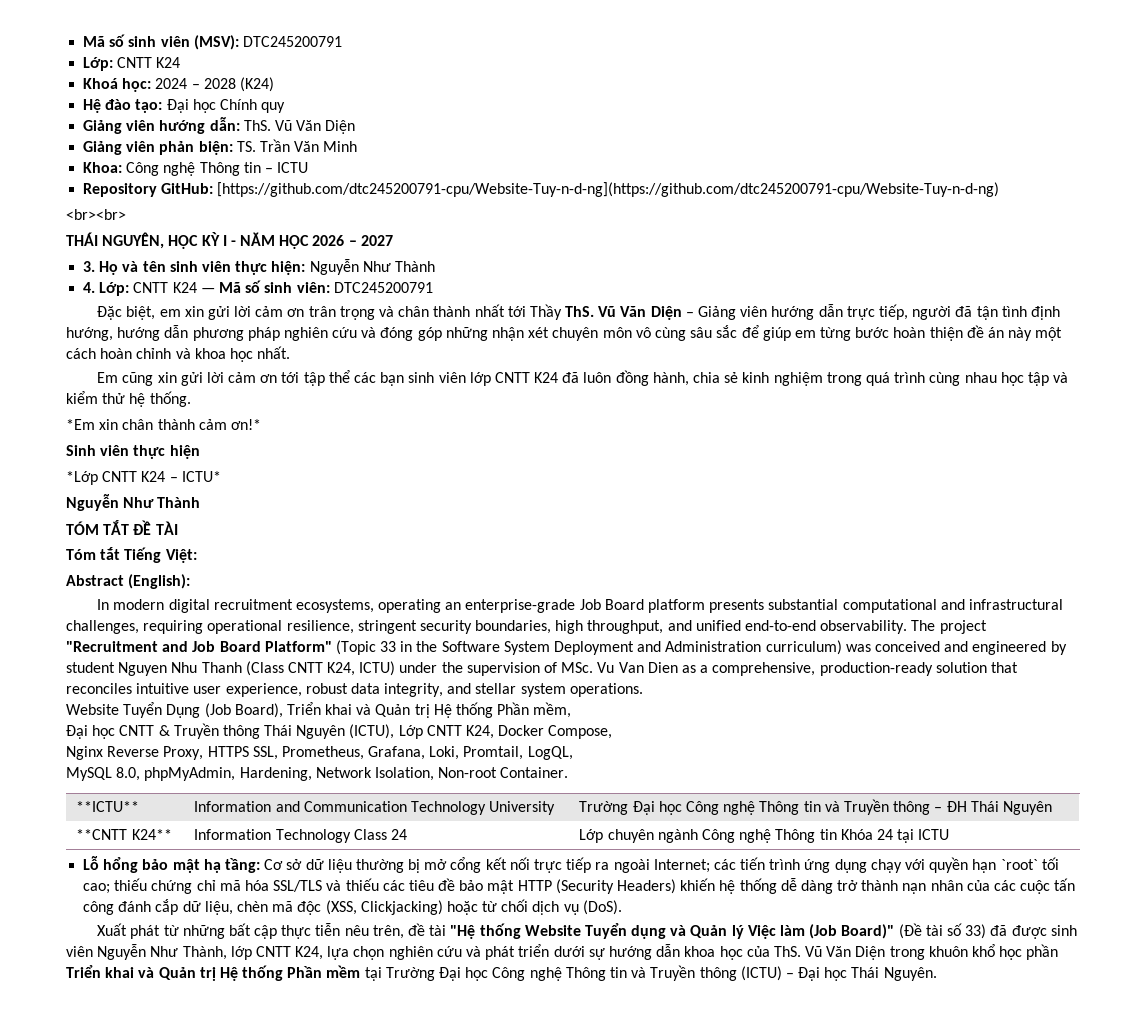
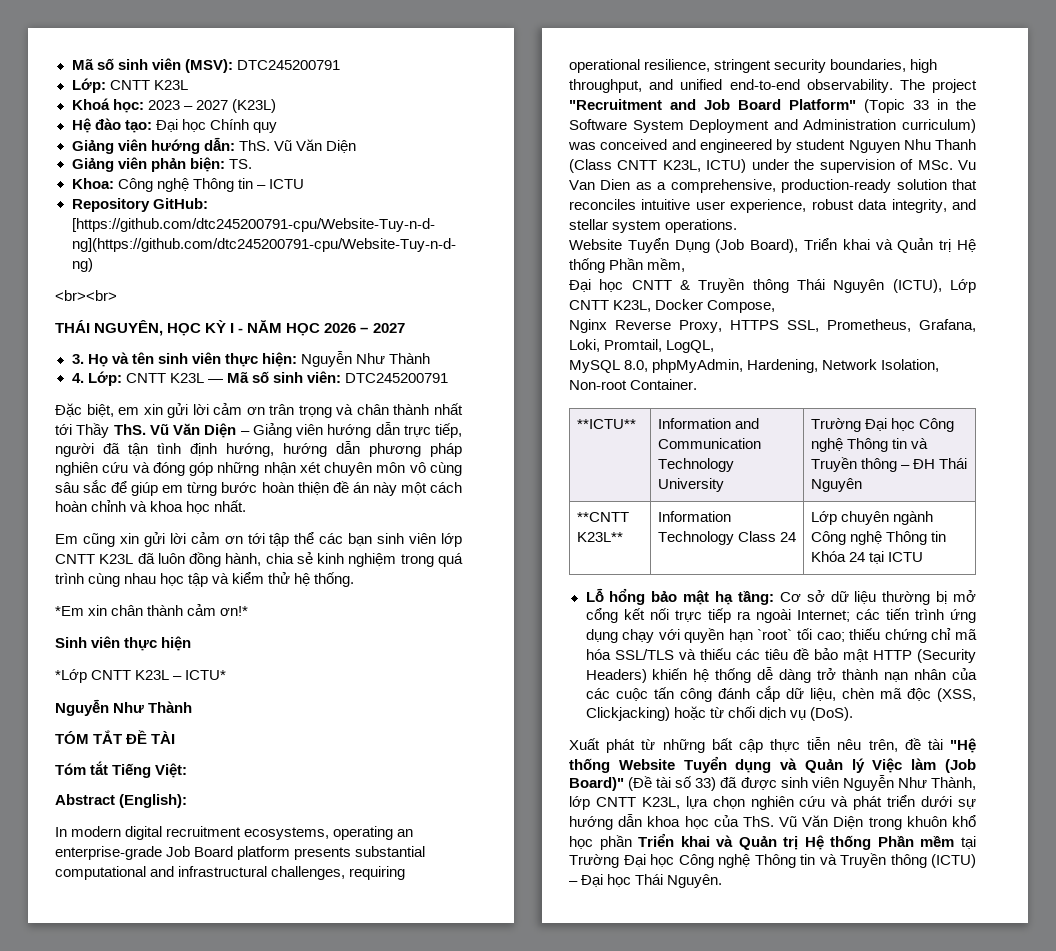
[156,57,181,68] K24 -> [153,80,188,90] K23L
[155,77,274,92] 2024 – 2028 (K24) -> [147,99,276,113] 2023 – 2027 (K23L)
[259,139,358,152] Trần Văn Minh -> (252, 164) none
[172,282,197,293] K24 -> [169,373,204,383] K23L
[534,372,559,383] K24 -> [99,554,134,564] K23L
[141,471,166,482] K24 -> [135,670,170,680] K23L
[327,662,356,676] K24, -> [662,160,701,172] K23L,
[466,725,495,739] K24, -> [613,300,652,312] K23L,
[131,829,172,840] K24** -> [576,532,623,542] K23L**
[295,946,324,960] K24, -> [641,797,680,809] K23L,

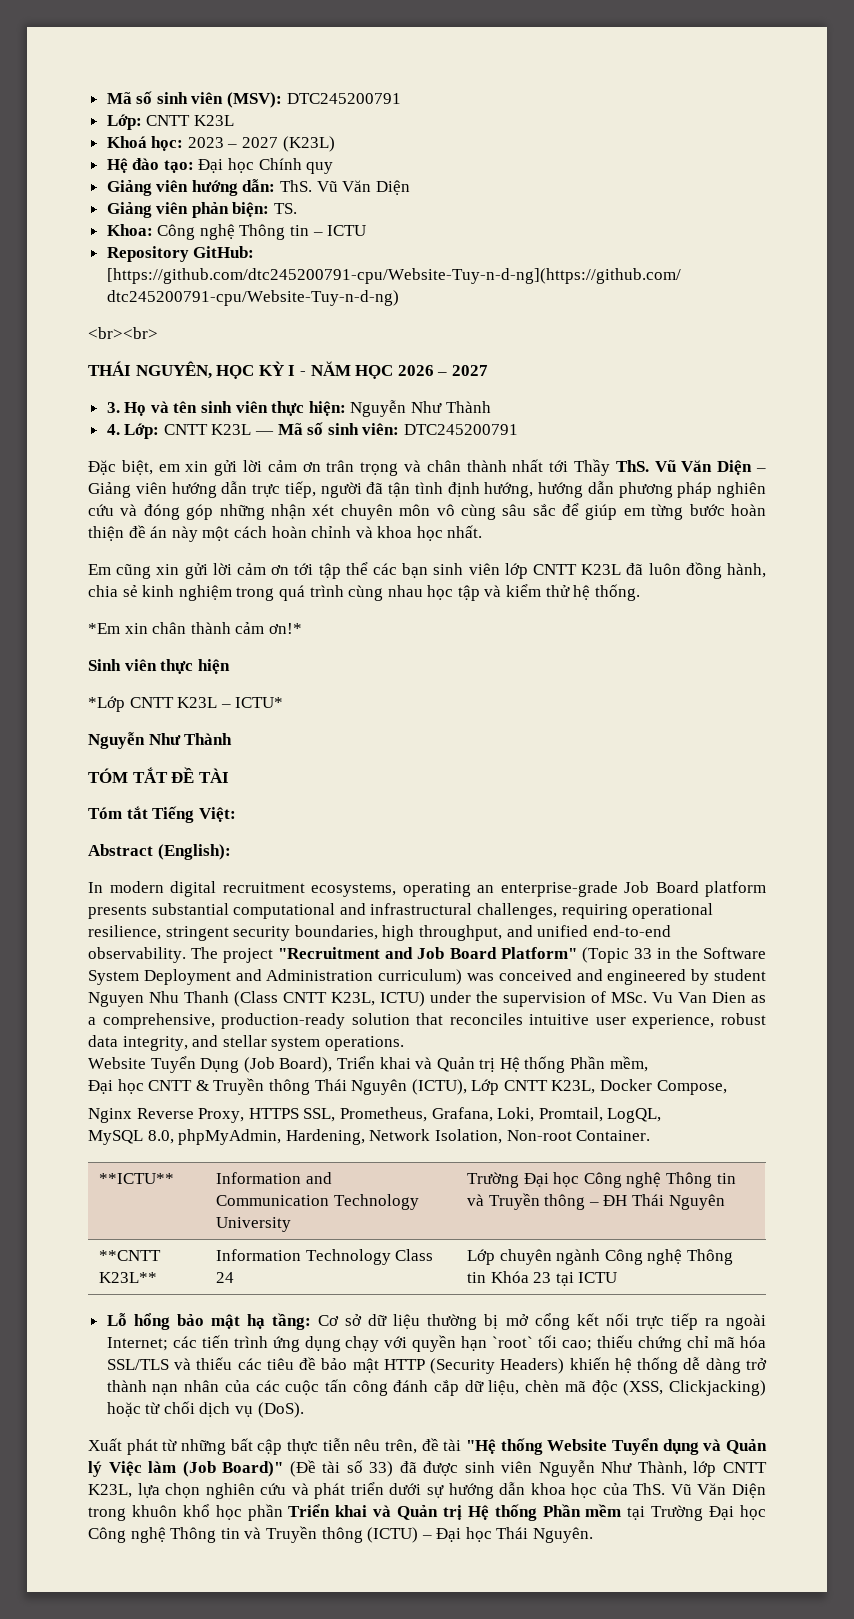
[848,552,865,562] 24 -> [533,1272,552,1283] 23

